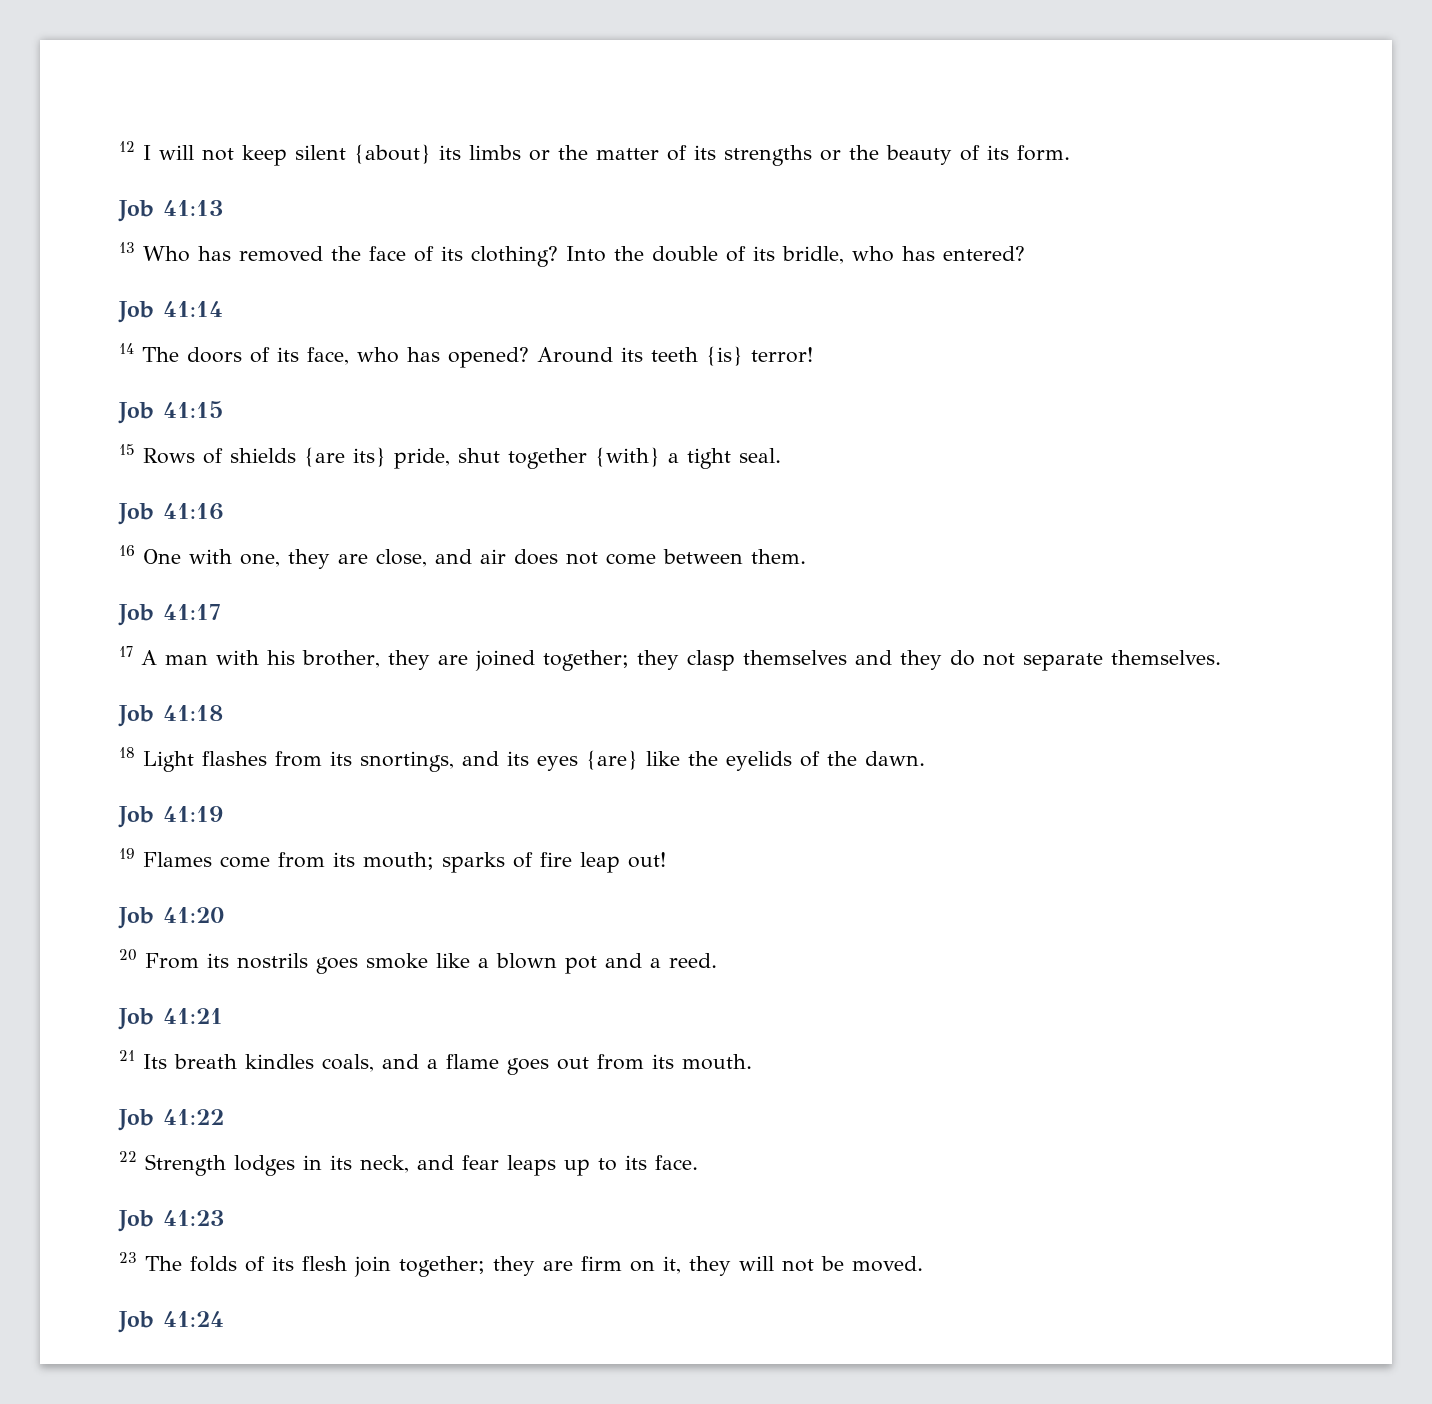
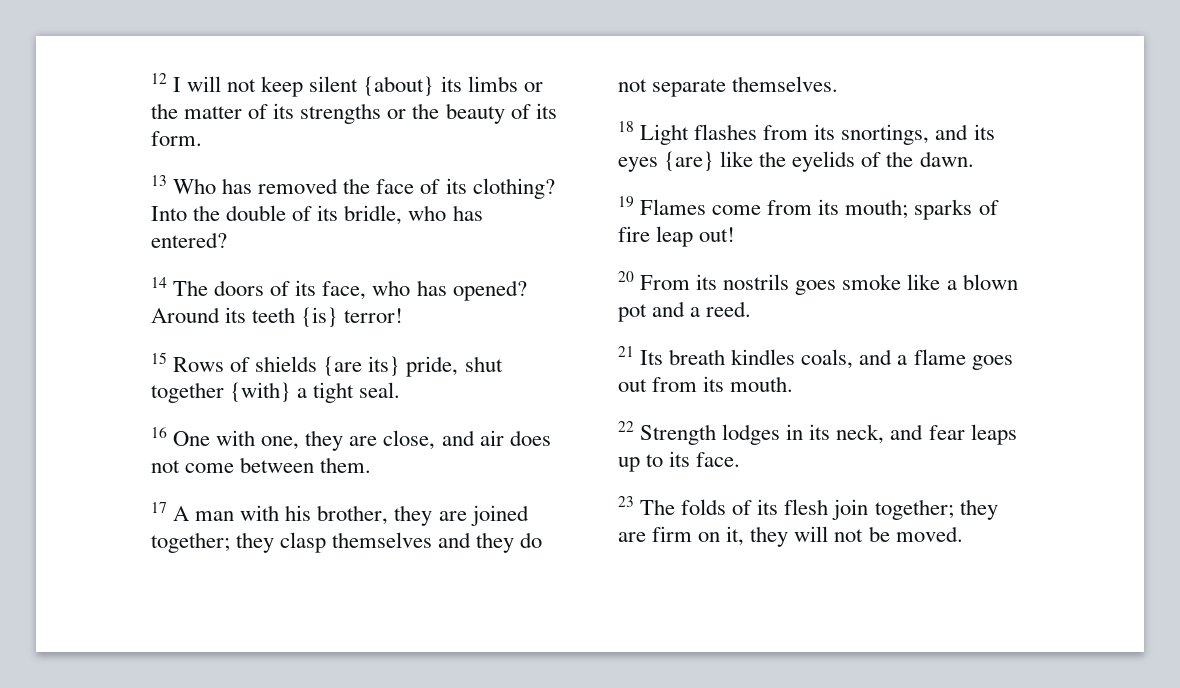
[118,200,223,222] // Job 41:13 -> (202, 138) none
[118,301,223,323] // Job 41:14 -> (227, 240) none
[118,401,223,424] // Job 41:15 -> (404, 315) none
[118,503,224,525] // Job 41:16 -> (401, 390) none
[118,604,221,626] // Job 41:17 -> (372, 465) none
[118,705,223,727] // Job 41:18 -> (839, 84) none
[118,806,223,828] // Job 41:19 -> (974, 159) none
[118,907,225,929] // Job 41:20 -> (736, 234) none
[118,1008,223,1030] // Job 41:21 -> (752, 309) none
[118,1109,224,1131] // Job 41:22 -> (794, 384) none
[118,1210,224,1232] // Job 41:23 -> (741, 459) none
[118,1311,224,1333] // Job 41:24 -> (963, 534) none

